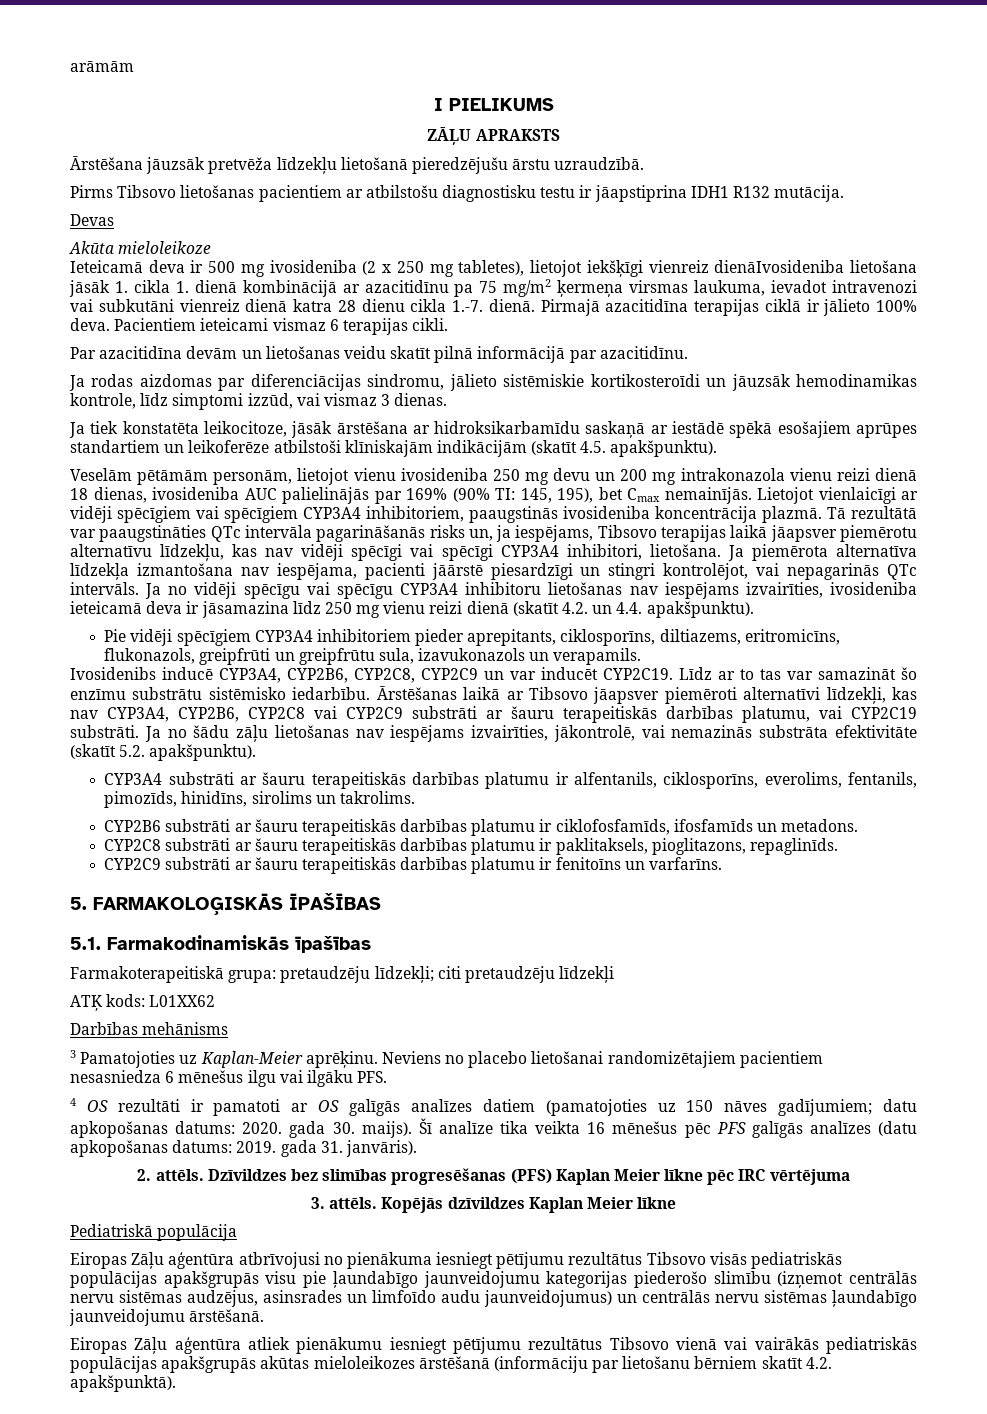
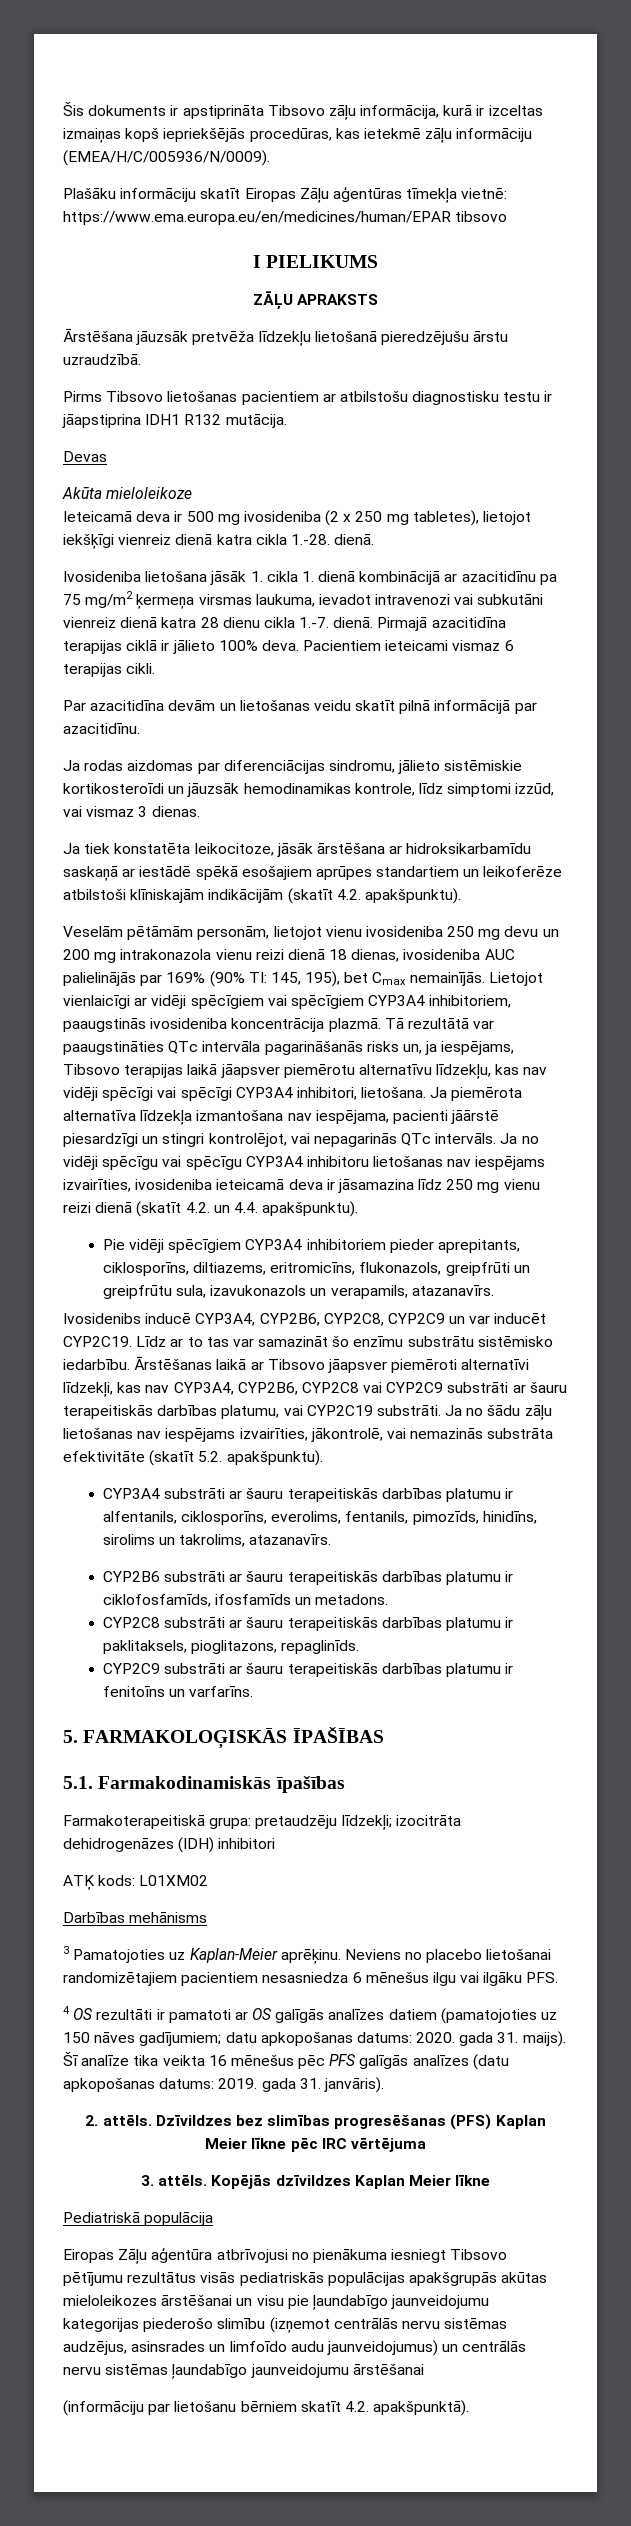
[70,61,134,72] arāmām -> [63,102,543,120] [63,128,533,143] [63,150,270,166] [63,186,508,203] [63,211,508,225] Šis dokuments ir apstiprināta Tibsovo zāļu informācija, kurā ir izceltas izmaiņas kopš iepriekšējās procedūras, kas ietekmē zāļu informāciju (EMEA/H/C/005936/N/0009). // Plašāku informāciju skatīt Eiropas Zāļu aģentūras tīmekļa vietnē: https://www.ema.europa.eu/en/medicines/human/EPAR tibsovo
[714,260,845,273] dienāIvosideniba -> [175,534,375,545] [63,571,141,582] dienā katra cikla 1.-28. dienā. // Ivosideniba
[580,441,607,453] 4.5. -> [336,889,361,900] 4.2.
[553,648,642,665] verapamils. -> [330,1285,494,1299] verapamils, atazanavīrs.
[339,791,415,804] takrolims. -> [179,1534,332,1547] takrolims, atazanavīrs.
[437,966,615,983] citi pretaudzēju līdzekļi -> [395,1815,461,1826] [63,1837,276,1853] izocitrāta dehidrogenāzes (IDH) inhibitori
[149,995,216,1007] L01XX62 -> [139,1875,209,1886] L01XM02
[332,1122,355,1134] 30. -> [497,2032,519,2043] 31.
[496,1252,706,1269] pētījumu rezultātus Tibsovo -> [450,2249,508,2260] [63,2272,197,2286] Tibsovo pētījumu rezultātus
(259, 1279) none -> [501,2272,548,2283] [63,2295,253,2306] akūtas mieloleikozes ārstēšanai un
[189,1309,265,1322] [70,1337,918,1354] [70,1356,490,1373] ārstēšanā. // Eiropas Zāļu aģentūra atliek pienākumu iesniegt pētījumu rezultātus Tibsovo vienā vai vairākās pediatriskās populācijas apakšgrupās akūtas mieloleikozes ārstēšanā -> [352,2364,424,2375] ārstēšanai //

